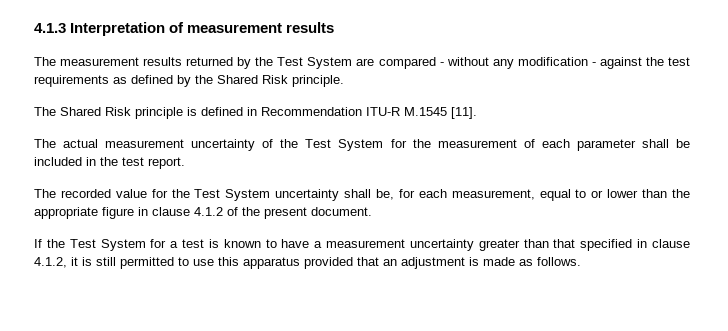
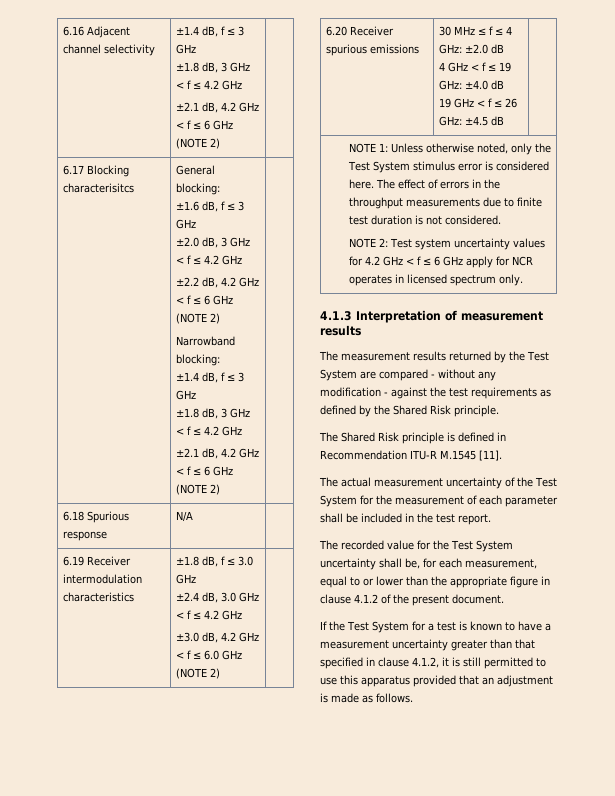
(34, 28) none -> [62,26,130,38] [62,44,155,56] [175,26,244,37] [175,44,196,54] [175,62,250,73] [175,80,242,90] [175,102,259,113] [175,120,233,130] [175,138,220,149] [62,165,129,177] [62,183,134,193] [175,165,215,175] [175,183,220,195] [175,201,244,212] [175,219,196,229] [175,237,250,248] [175,255,242,265] [175,277,259,288] [175,295,233,305] [175,313,220,324] [175,336,235,346] [175,354,220,366] [175,372,244,383] [175,390,196,400] [175,408,250,419] [175,426,242,436] [175,448,259,459] [175,466,233,476] [175,484,220,495] [62,511,129,523] [62,531,107,541] [175,511,193,522] [62,556,131,566] [62,574,142,584] [62,592,134,602] [175,556,253,567] [175,574,196,584] [175,592,259,603] [175,610,242,620] [175,632,259,643] [175,650,242,660] [175,668,220,679] [325,26,394,36] [325,44,419,56] [438,26,512,36] [438,44,504,54] [438,62,511,72] [438,80,504,90] [438,98,517,108] [438,116,504,126] [348,143,551,155] [347,161,549,173] [348,179,500,189] [348,197,542,209] [348,215,501,225] [348,238,545,250] [348,256,533,268] [348,274,523,286] 6.16 Adjacent channel selectivity | ±1.4 dB, f ≤ 3 GHz // ±1.8 dB, 3 GHz < f ≤ 4.2 GHz // ±2.1 dB, 4.2 GHz < f ≤ 6 GHz (NOTE 2) | // 6.17 Blocking characterisitcs | General blocking: // ±1.6 dB, f ≤ 3 GHz // ±2.0 dB, 3 GHz < f ≤ 4.2 GHz // ±2.2 dB, 4.2 GHz < f ≤ 6 GHz (NOTE 2) // Narrowband blocking: // ±1.4 dB, f ≤ 3 GHz // ±1.8 dB, 3 GHz < f ≤ 4.2 GHz // ±2.1 dB, 4.2 GHz < f ≤ 6 GHz (NOTE 2) | // 6.18 Spurious response | N/A | // 6.19 Receiver intermodulation characteristics | ±1.8 dB, f ≤ 3.0 GHz // ±2.4 dB, 3.0 GHz < f ≤ 4.2 GHz // ±3.0 dB, 4.2 GHz < f ≤ 6.0 GHz (NOTE 2) | // 6.20 Receiver spurious emissions | 30 MHz ≤ f ≤ 4 GHz: ±2.0 dB // 4 GHz < f ≤ 19 GHz: ±4.0 dB // 19 GHz < f ≤ 26 GHz: ±4.5 dB | // NOTE 1: Unless otherwise noted, only the Test System stimulus error is considered here. The effect of errors in the throughput measurements due to finite test duration is not considered. // NOTE 2: Test system uncertainty values for 4.2 GHz < f ≤ 6 GHz apply for NCR operates in licensed spectrum only. //

